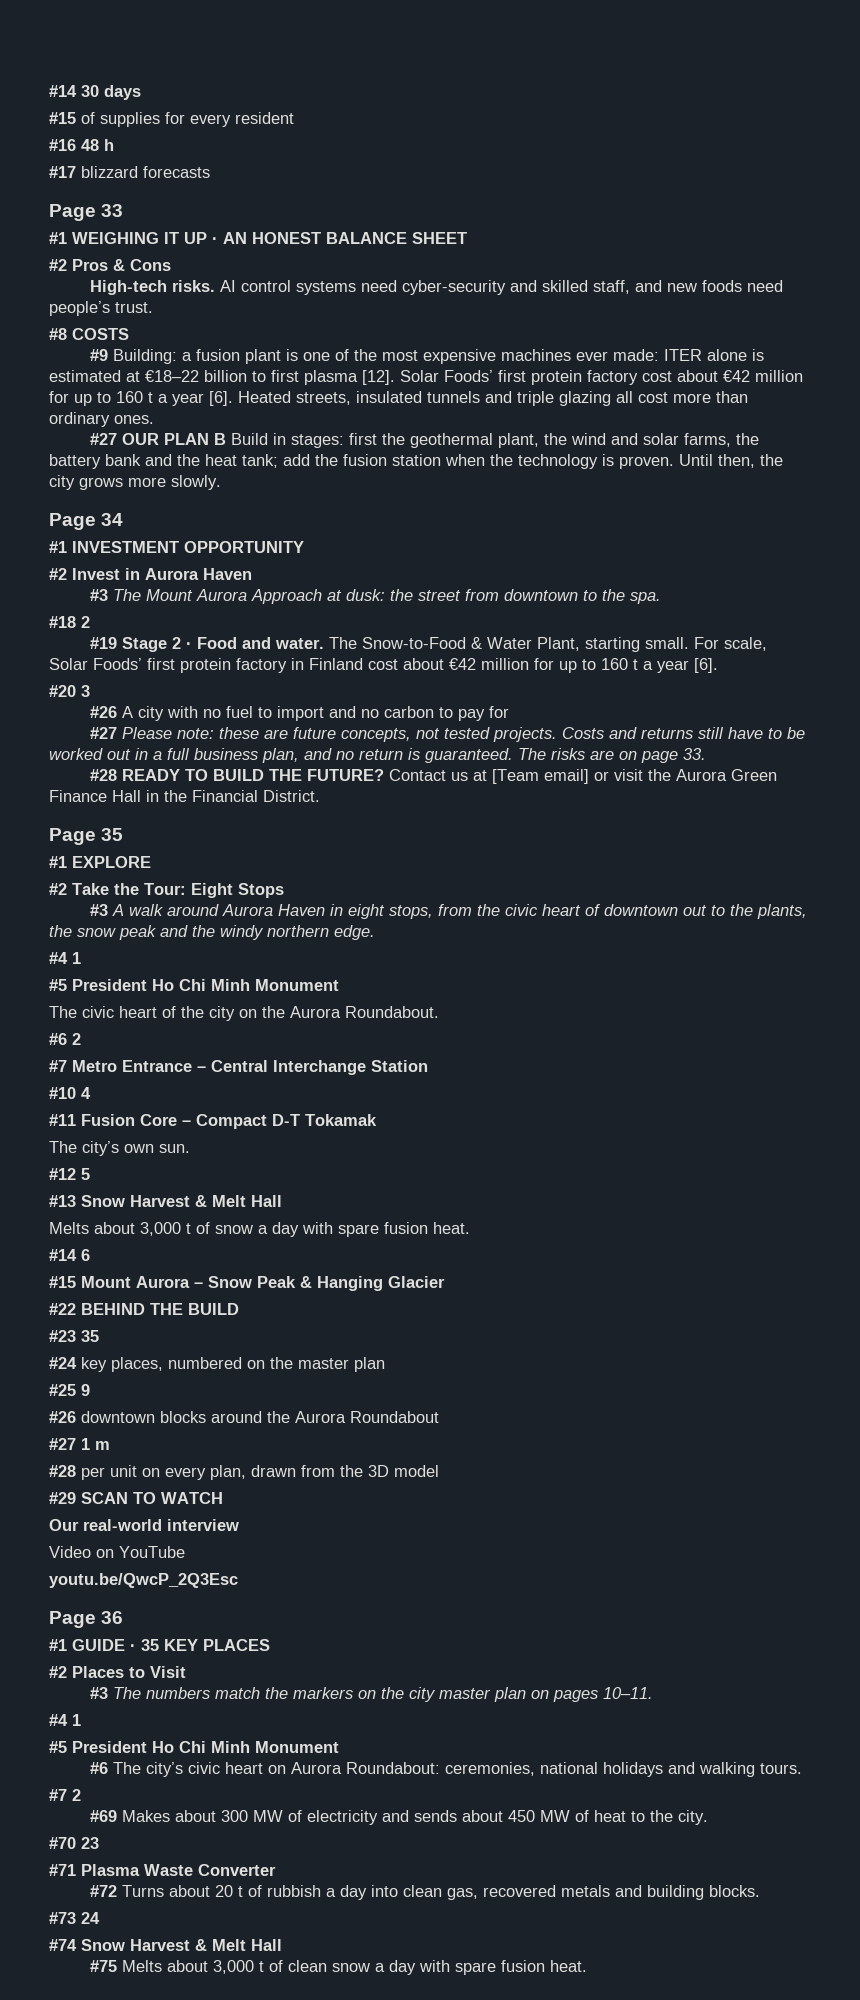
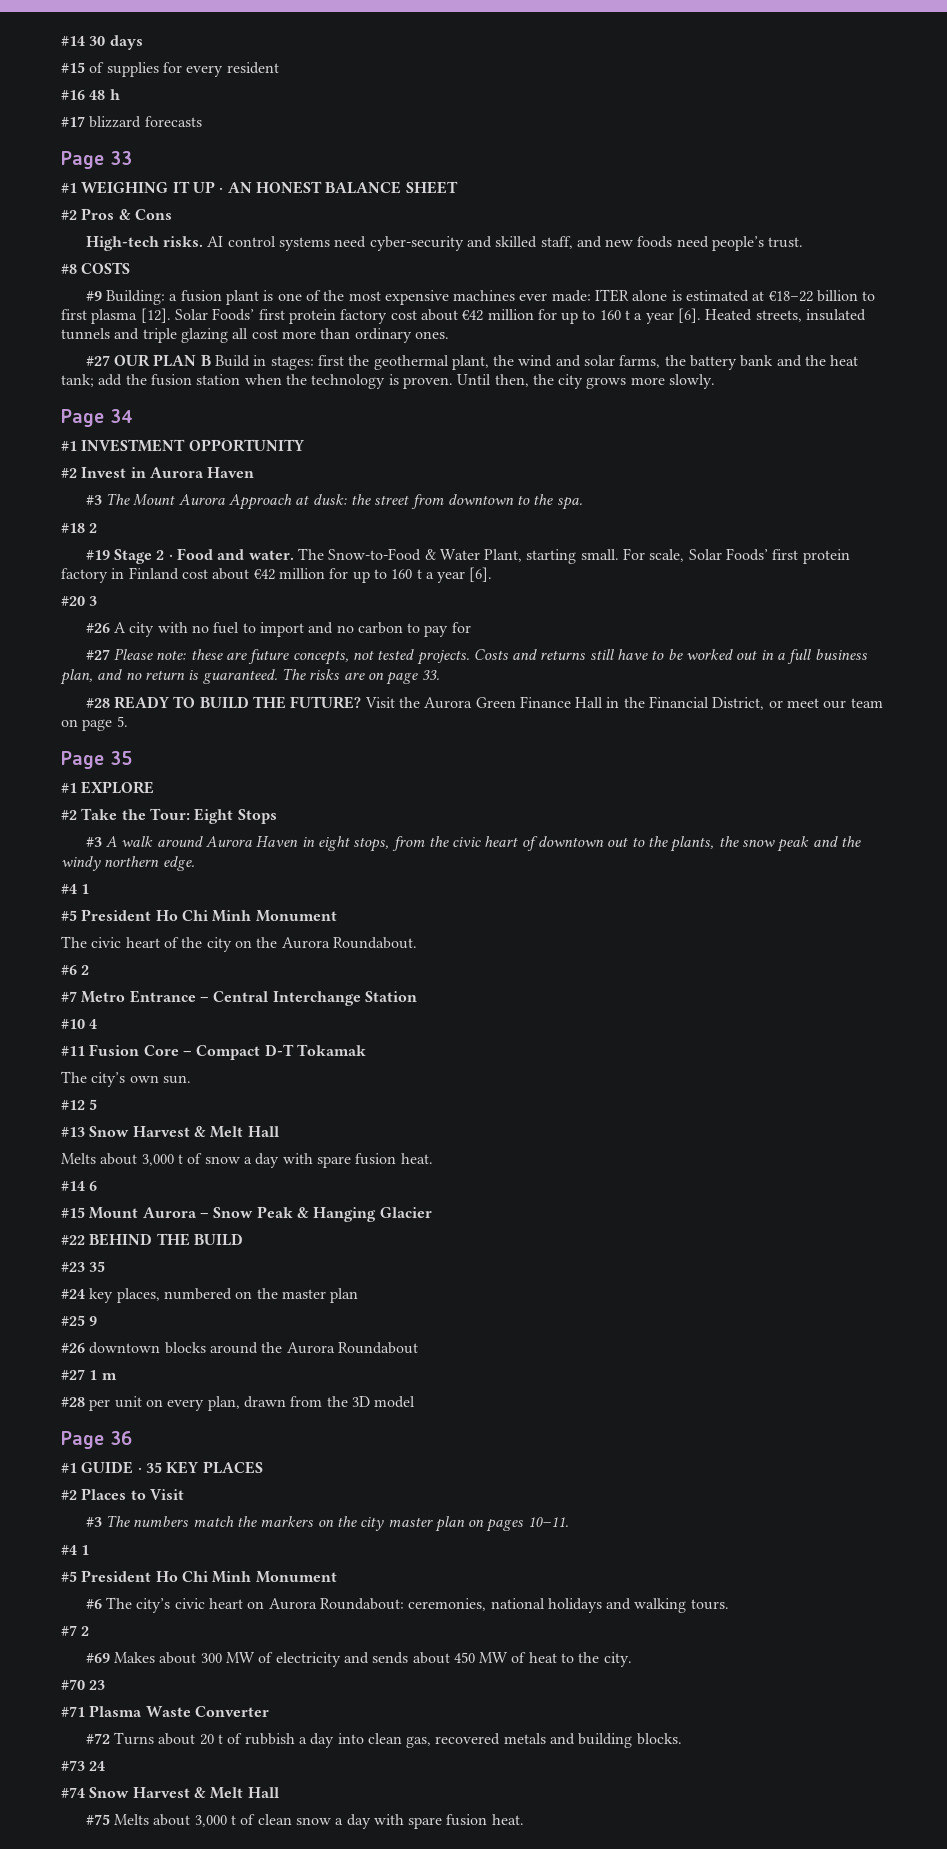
[389,769,644,784] Contact us at [Team email] or visit -> [364,697,395,708] Visit
[263,790,320,802] District. -> [712,697,883,710] [61,716,128,731] District, or meet our team on page 5.
[49,1492,223,1504] [49,1519,239,1531] [49,1546,185,1558] [49,1573,238,1588] // #29 SCAN TO WATCH // Our real-world interview // Video on YouTube // youtu.be/QwcP_2Q3Esc -> (416, 1402) none

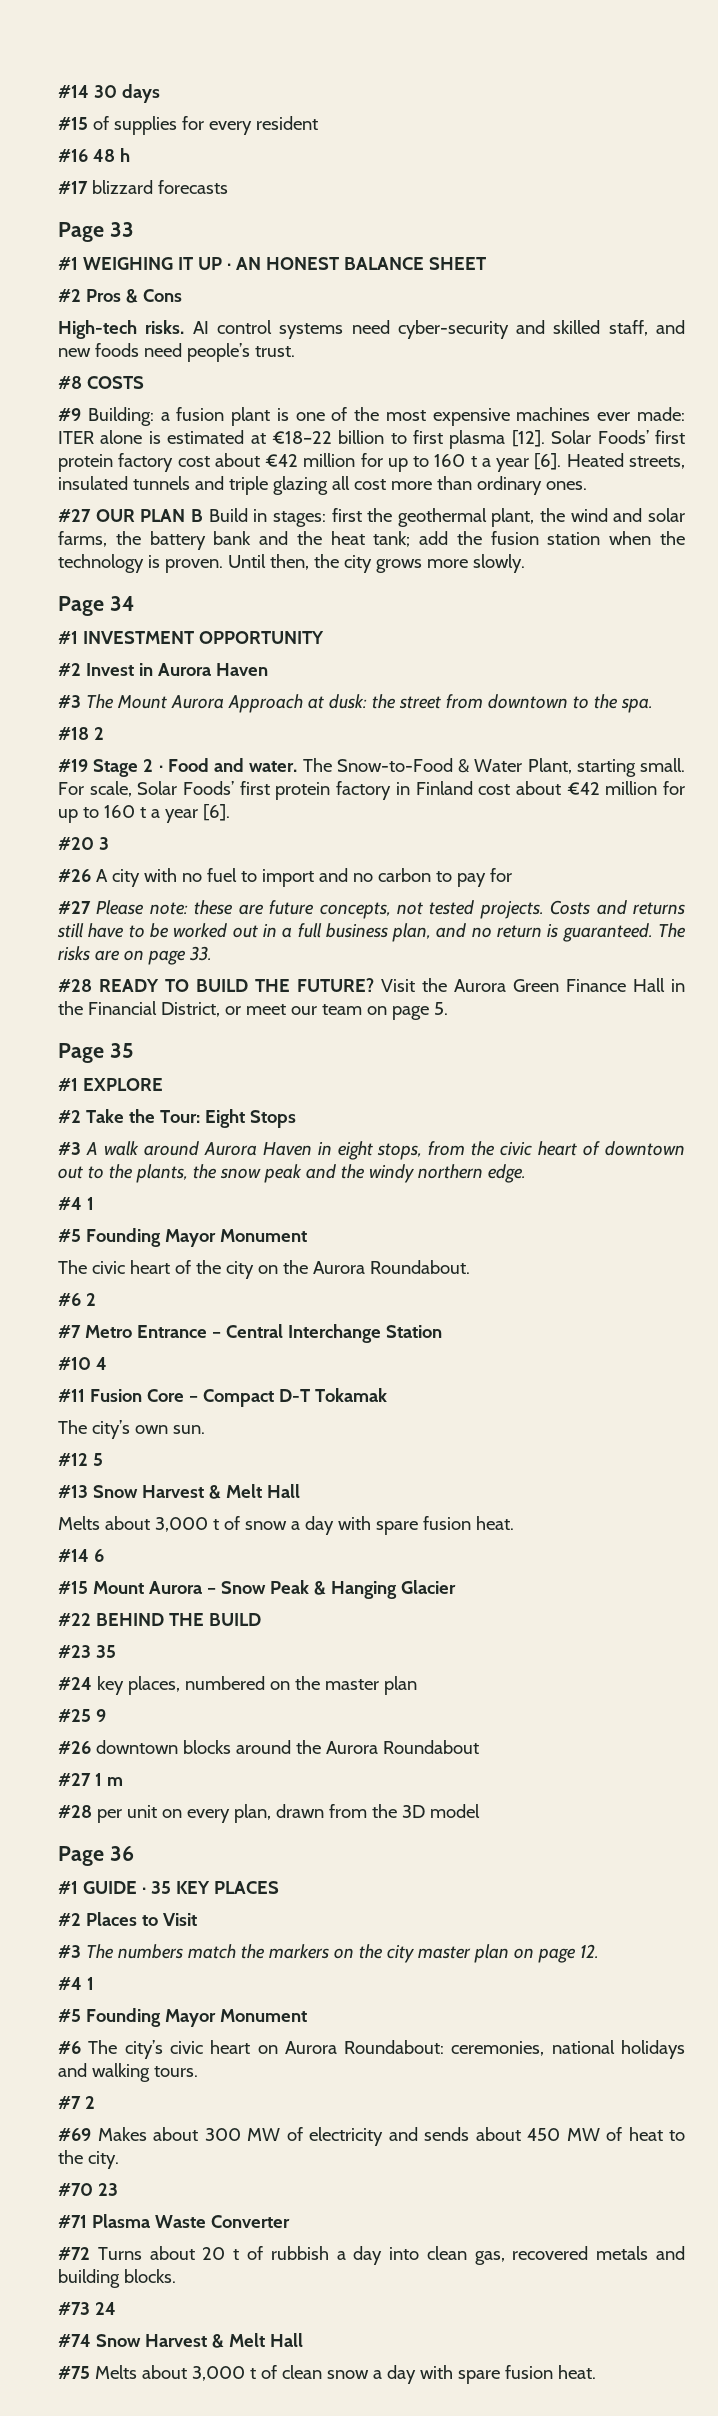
[81,909,252,922] President Ho Chi Minh -> [85,1228,216,1247] Founding Mayor
[486,1517,569,1532] [61,1545,90,1555] [61,1570,252,1583] pages 10–11. // #4 1 // #5 President Ho Chi Minh -> [537,1944,599,1963] [58,1977,94,1990] [58,2008,216,2027] page 12. // #4 1 // #5 Founding Mayor

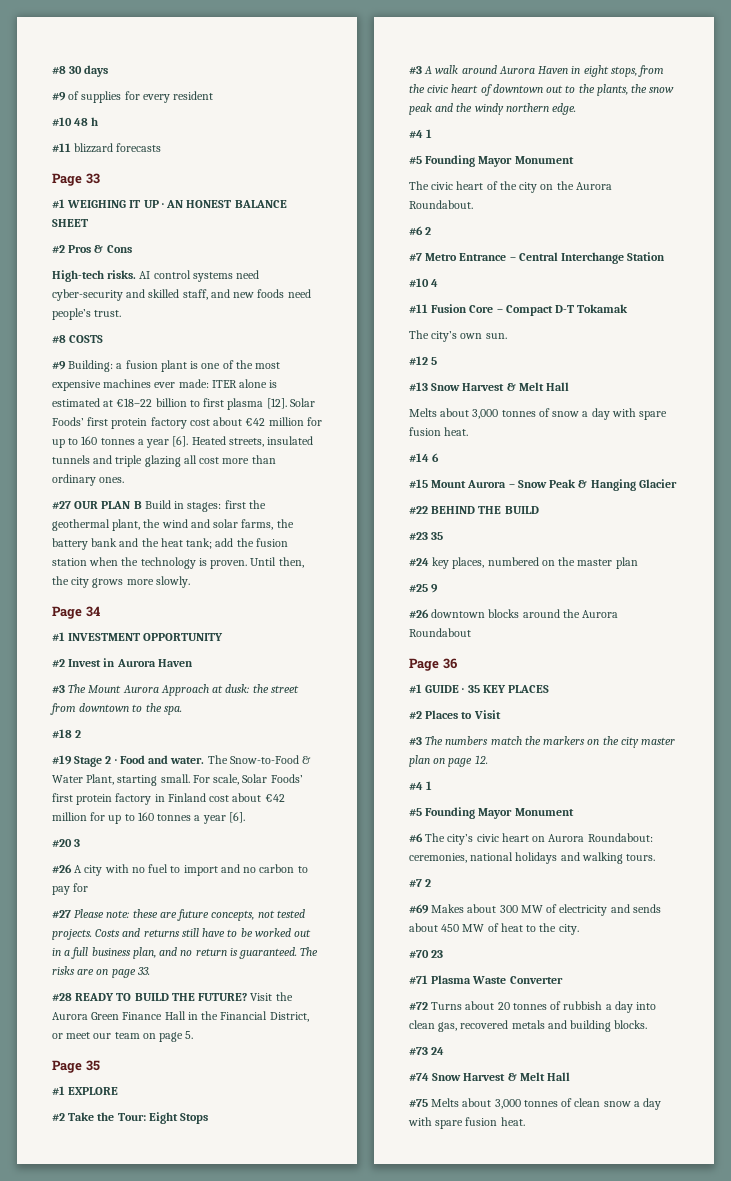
[58,85,89,98] #14 -> [52,66,66,74] #8
[58,117,88,130] #15 -> [52,92,66,101] #9
[58,149,88,162] #16 -> [52,117,72,126] #10
[58,181,88,194] #17 -> [52,143,71,152] #11
[470,456,477,467] t -> [100,438,135,445] tonnes
[139,807,146,818] t -> [157,814,192,821] tonnes
[212,1519,219,1530] t -> [501,410,536,417] tonnes
[58,1773,123,1786] [58,1804,480,1823] // #27 1 m // #28 per unit on every plan, drawn from the 3D model -> (471, 632) none
[233,2249,240,2260] t -> [512,1003,547,1010] tonnes
[249,2368,256,2379] t -> [523,1100,558,1107] tonnes

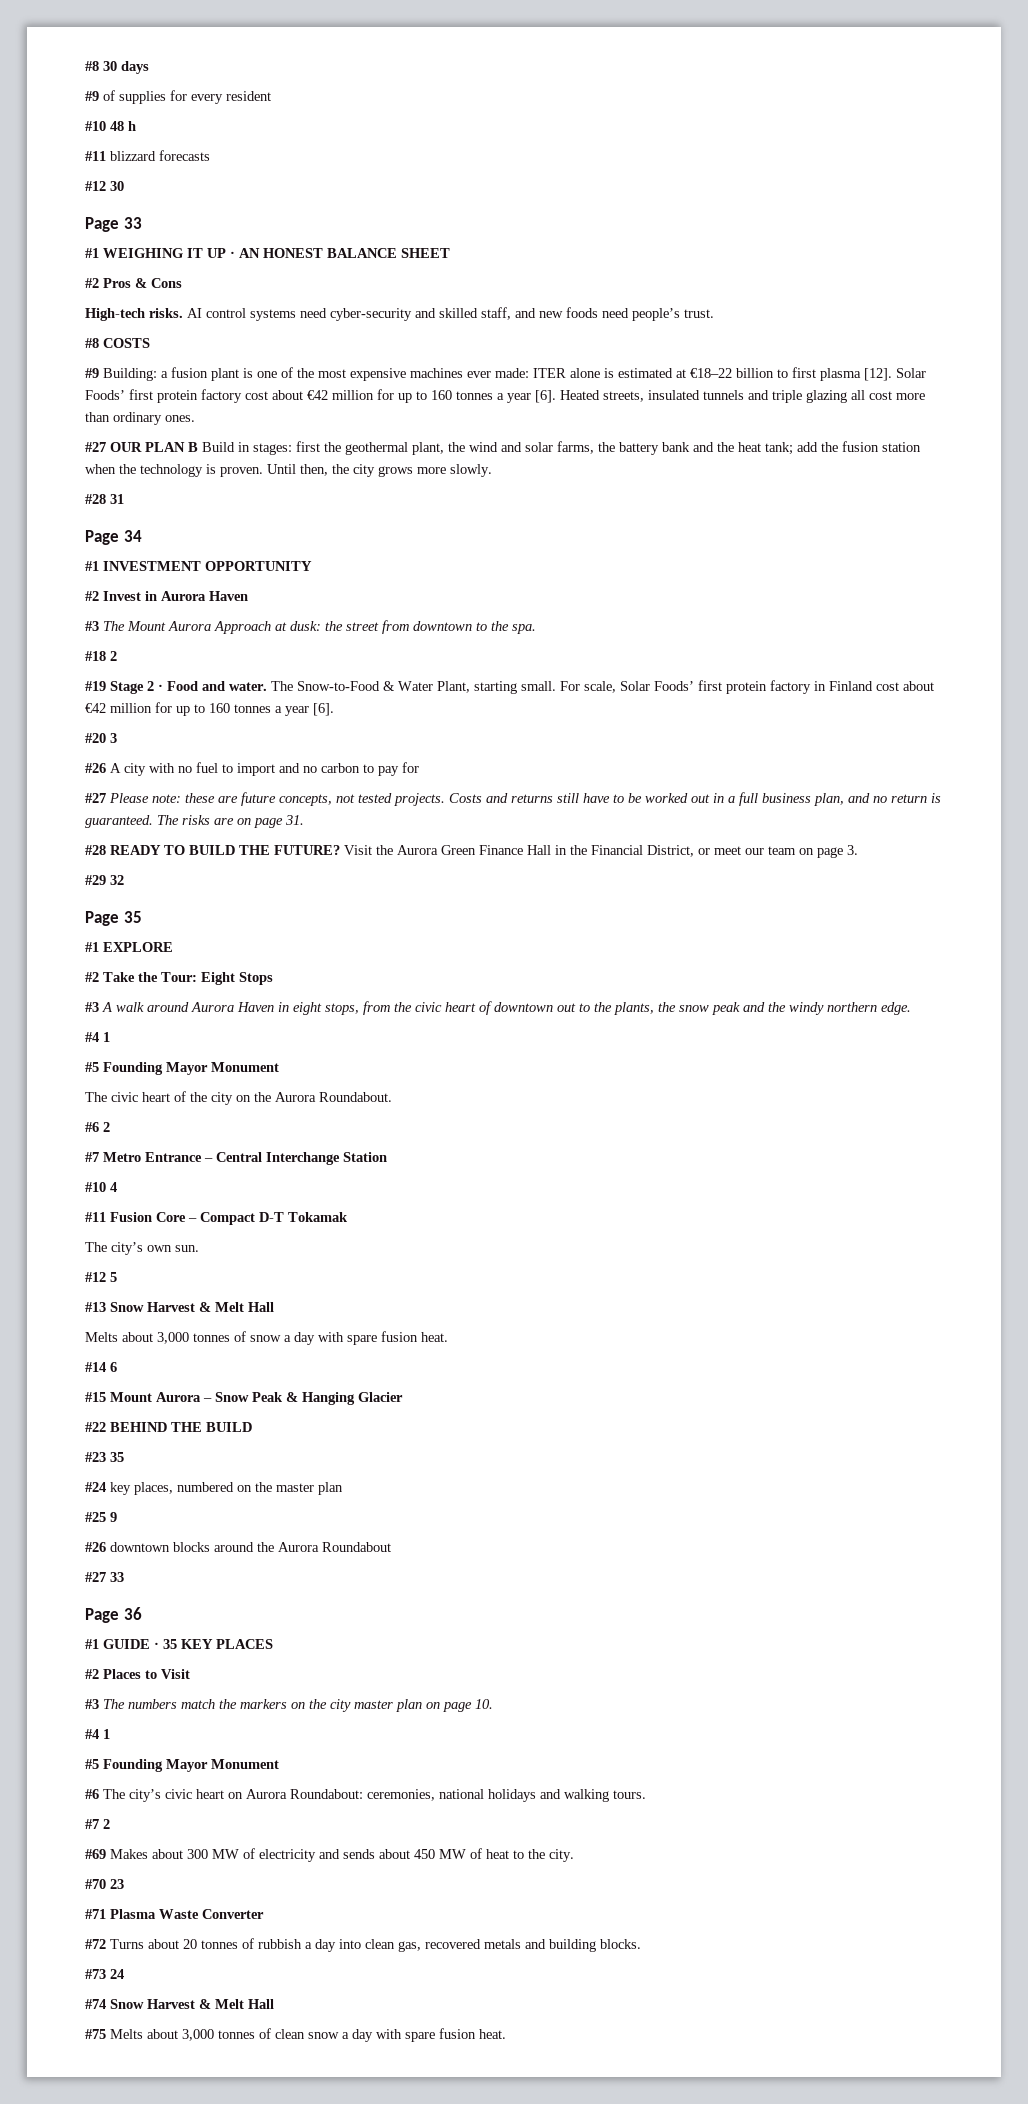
(162, 147) none -> [85,181,124,191] // #12 30
(190, 582) none -> [85,494,124,504] // #28 31
[136,967,150,975] 33. -> [285,815,304,825] 31.
[185,1031,194,1039] 5. -> [847,845,858,855] [85,875,124,885] 3. // #29 32
(471, 632) none -> [85,1572,124,1582] // #27 33
[474,755,488,764] 12. -> [475,1699,493,1709] 10.

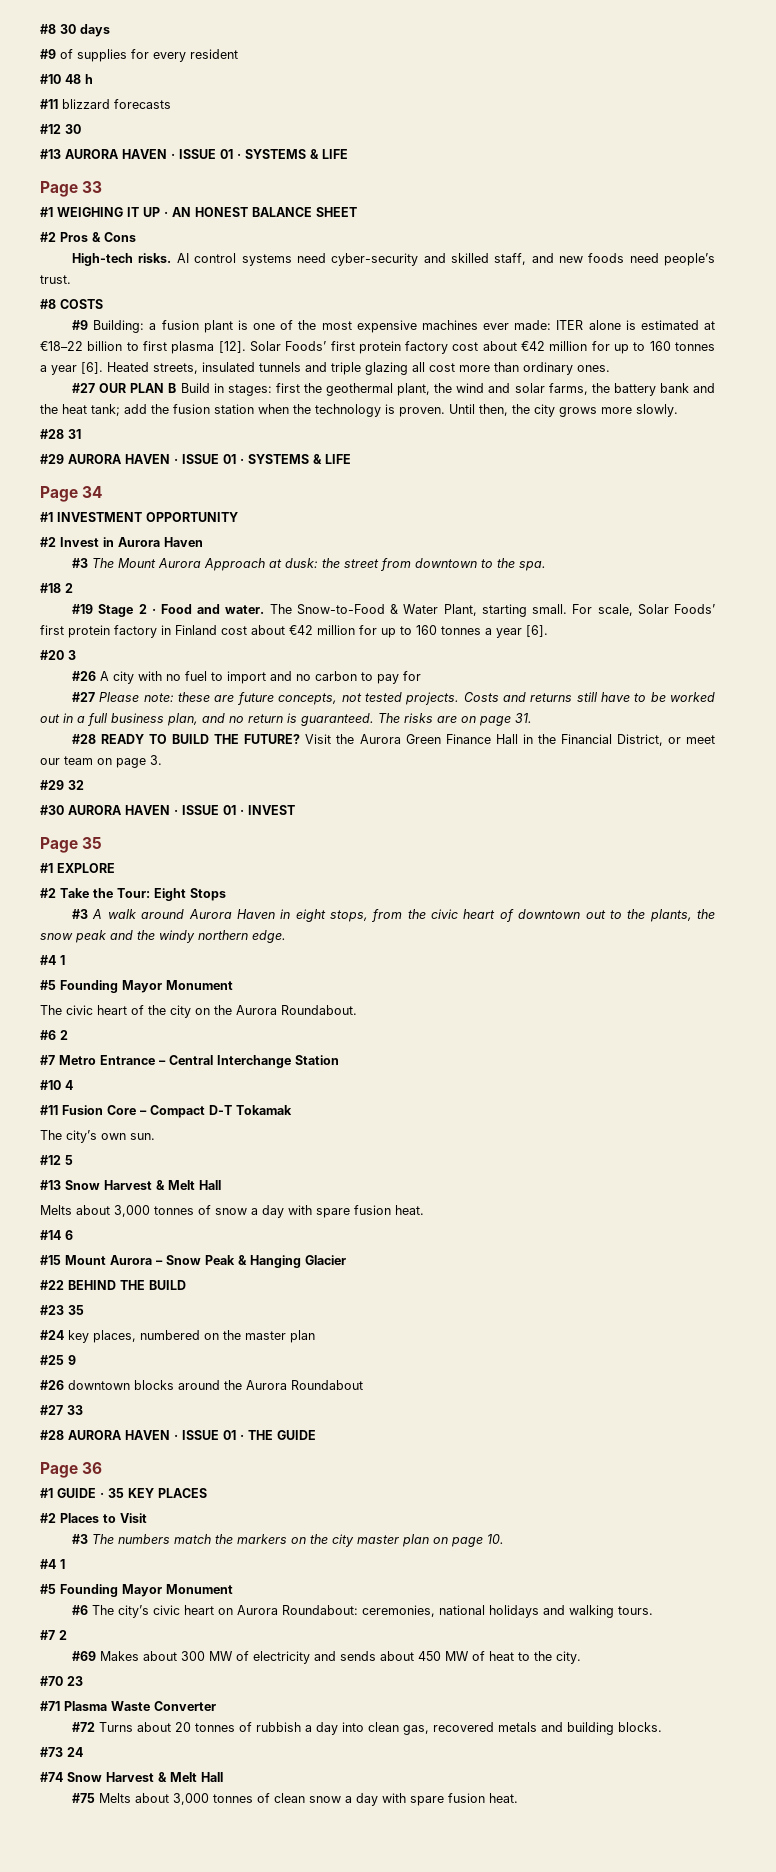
(124, 186) none -> [40,149,348,159] // #13 AURORA HAVEN · ISSUE 01 · SYSTEMS & LIFE
(124, 499) none -> [40,454,351,464] // #29 AURORA HAVEN · ISSUE 01 · SYSTEMS & LIFE
(124, 880) none -> [40,805,295,815] // #30 AURORA HAVEN · ISSUE 01 · INVEST
(124, 1577) none -> [40,1430,316,1440] // #28 AURORA HAVEN · ISSUE 01 · THE GUIDE

